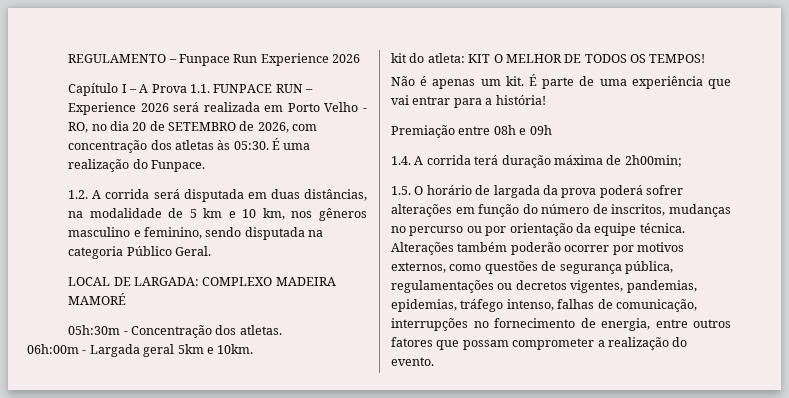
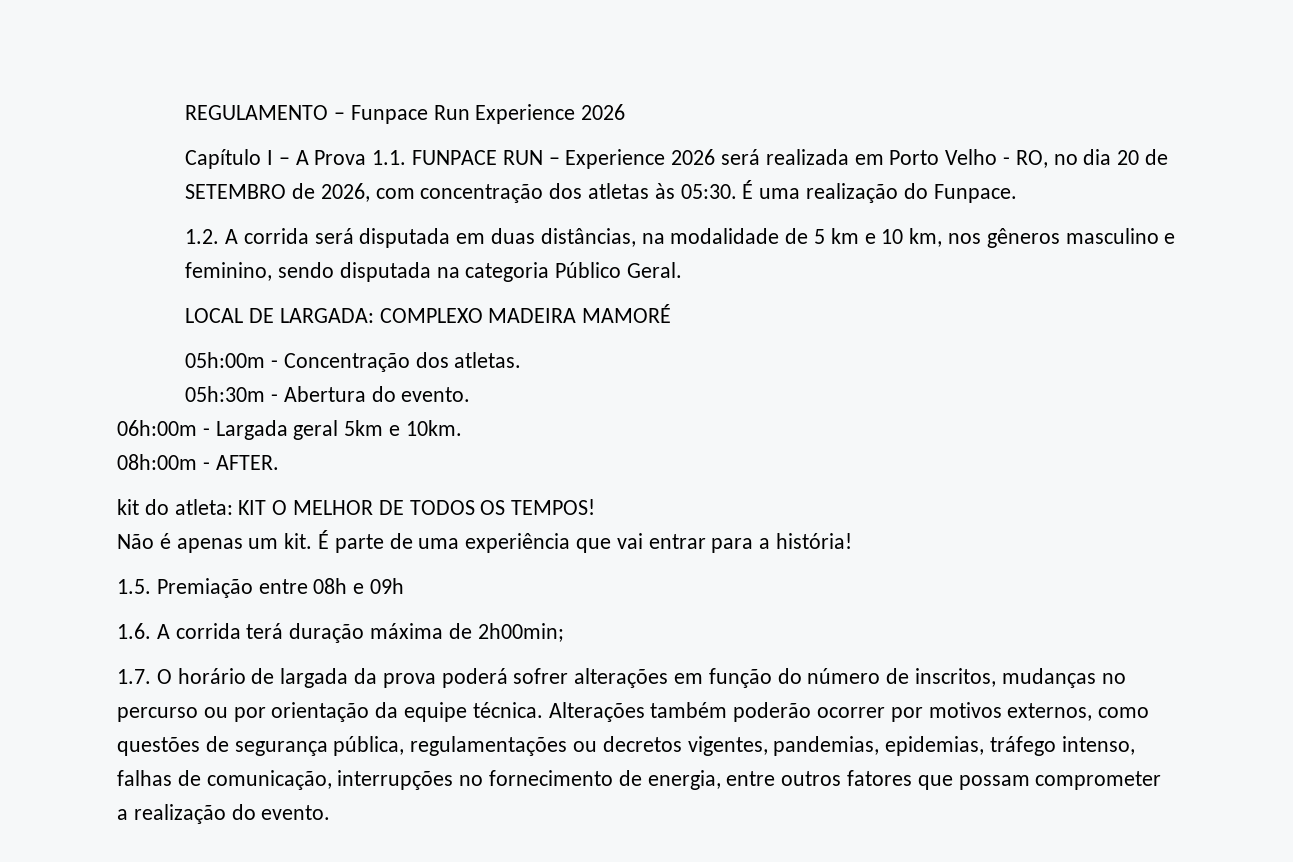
[68,325,121,335] 05h:30m -> [185,352,266,368] 05h:00m
(282, 330) none -> [185,386,471,402] // 05h:30m - Abertura do evento.
(254, 349) none -> [117,454,279,470] // 08h:00m - AFTER.
(546, 100) none -> [117,579,151,594] 1.5.
[391,156,411,165] 1.4. -> [117,623,151,639] 1.6.
[391,186,411,195] 1.5. -> [117,669,151,684] 1.7.

